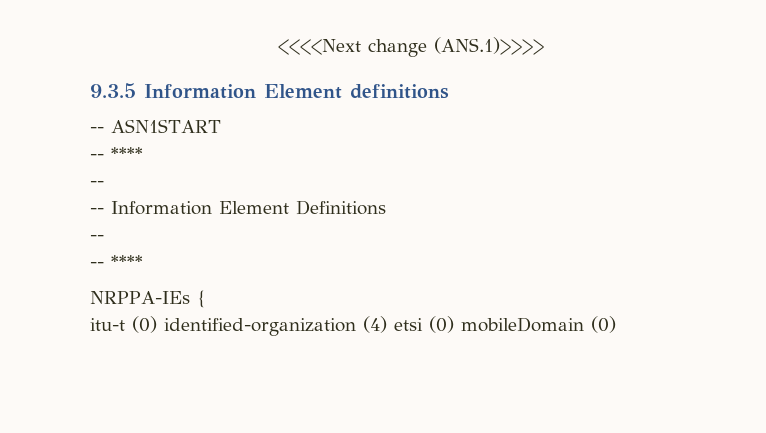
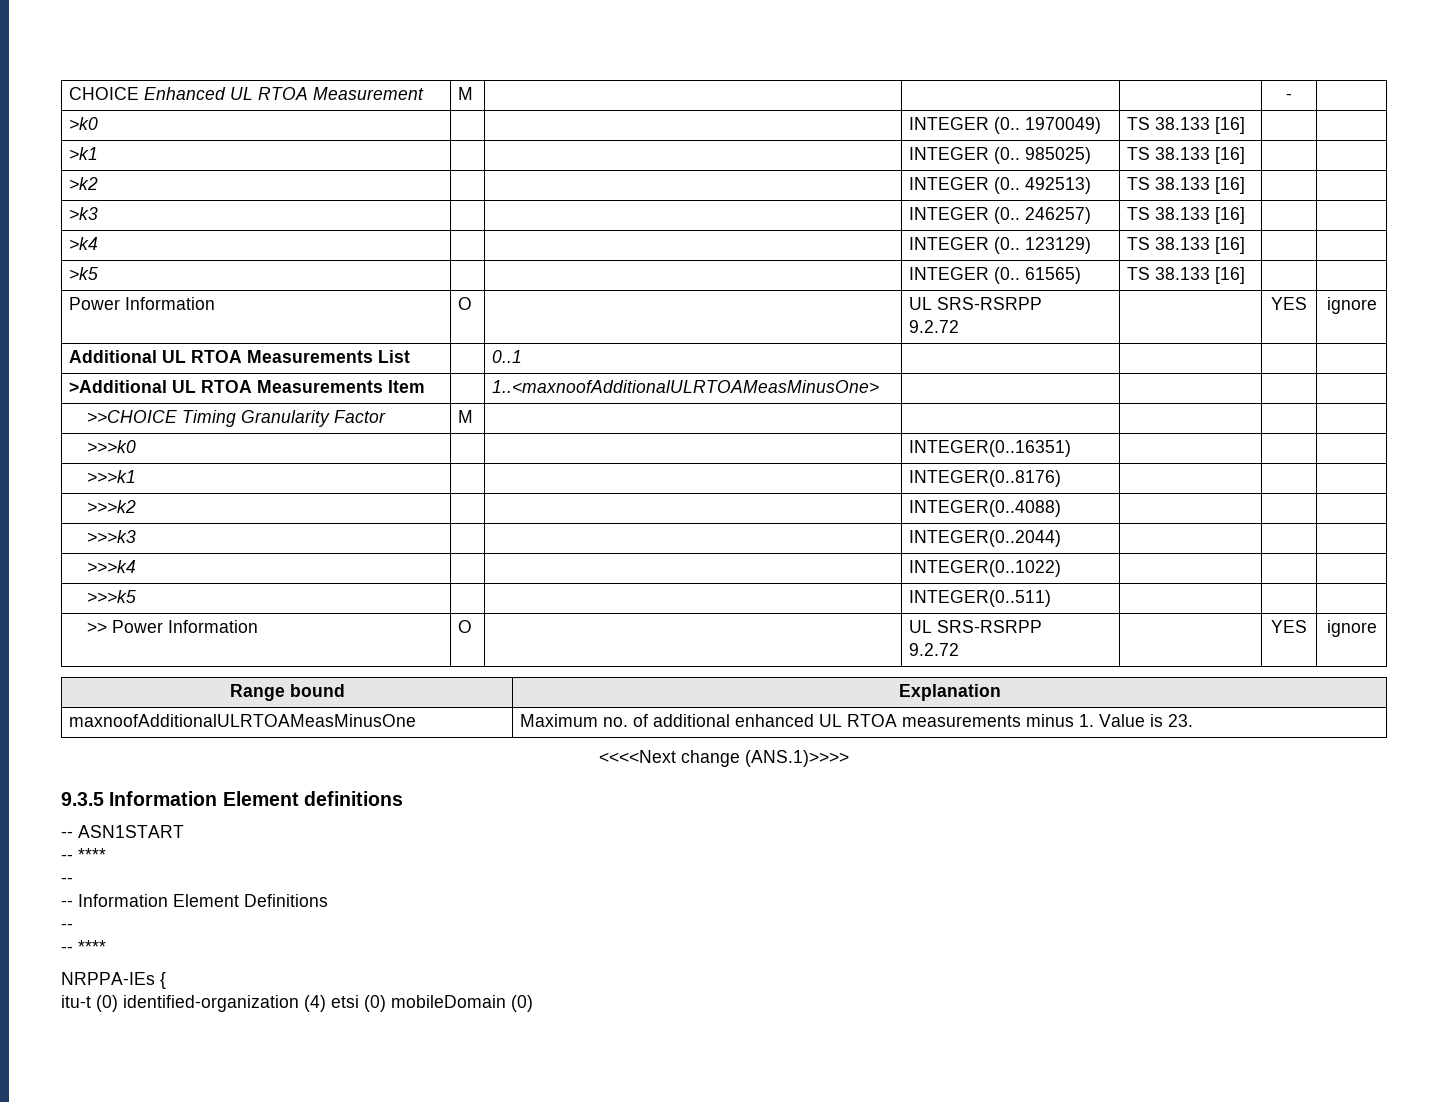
(278, 47) none -> [69,87,425,100] [458,87,474,100] [1286,93,1292,100] [69,117,99,130] [909,117,1102,134] [1127,117,1246,134] [69,147,99,160] [909,147,1092,164] [1127,147,1246,164] [69,177,99,190] [909,177,1092,194] [1127,177,1246,194] [69,207,99,220] [909,207,1092,224] [1127,207,1246,224] [69,237,99,250] [909,237,1092,254] [1127,237,1246,254] [69,267,99,280] [909,267,1082,284] [1127,267,1246,284] [69,297,216,310] [458,297,473,310] [909,297,1043,310] [909,320,960,333] [1271,297,1307,310] [1326,297,1377,314] [69,350,411,363] [492,350,523,363] [69,380,426,393] [492,380,880,393] [87,410,387,427] [458,410,474,423] [87,440,137,453] [909,440,1072,457] [87,470,137,483] [909,470,1062,487] [87,500,137,513] [909,500,1062,517] [87,530,137,543] [909,530,1062,547] [87,560,137,573] [909,560,1062,577] [87,590,137,603] [909,590,1052,607] [87,620,259,633] [458,620,473,633] [909,620,1043,633] [909,643,960,656] [1271,620,1307,633] [1326,620,1377,637] [229,684,345,701] [898,684,1001,701] [69,714,417,727] [520,714,1194,727] CHOICE Enhanced UL RTOA Measurement | M | | | | - | // >k0 | | | INTEGER (0.. 1970049) | TS 38.133 [16] | | // >k1 | | | INTEGER (0.. 985025) | TS 38.133 [16] | | // >k2 | | | INTEGER (0.. 492513) | TS 38.133 [16] | | // >k3 | | | INTEGER (0.. 246257) | TS 38.133 [16] | | // >k4 | | | INTEGER (0.. 123129) | TS 38.133 [16] | | // >k5 | | | INTEGER (0.. 61565) | TS 38.133 [16] | | // Power Information | O | | UL SRS-RSRPP // 9.2.72 | | YES | ignore // Additional UL RTOA Measurements List | | 0..1 | | | | // >Additional UL RTOA Measurements Item | | 1..<maxnoofAdditionalULRTOAMeasMinusOne> | | | | // >>CHOICE Timing Granularity Factor | M | | | | | // >>>k0 | | | INTEGER(0..16351) | | | // >>>k1 | | | INTEGER(0..8176) | | | // >>>k2 | | | INTEGER(0..4088) | | | // >>>k3 | | | INTEGER(0..2044) | | | // >>>k4 | | | INTEGER(0..1022) | | | // >>>k5 | | | INTEGER(0..511) | | | // >> Power Information | O | | UL SRS-RSRPP // 9.2.72 | | YES | ignore // Range bound | Explanation // maxnoofAdditionalULRTOAMeasMinusOne | Maximum no. of additional enhanced UL RTOA measurements minus 1. Value is 23. //

